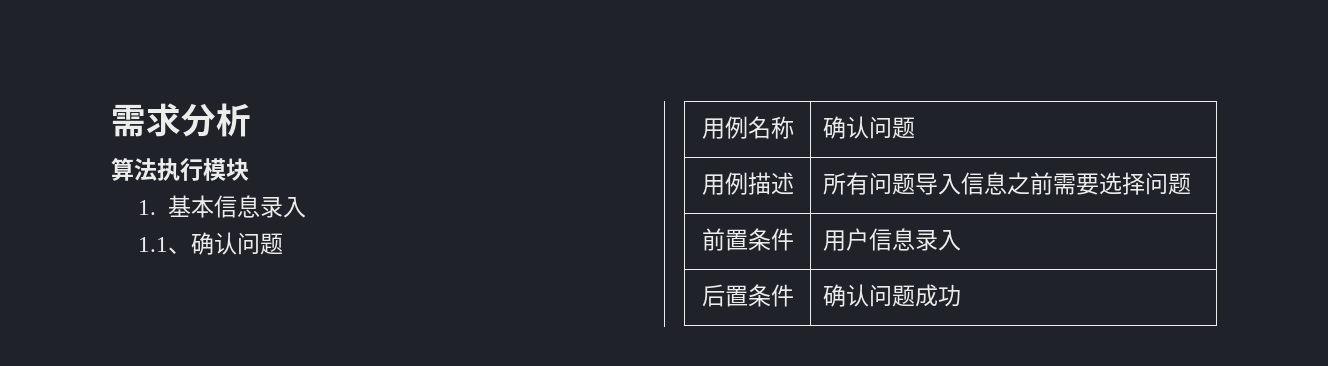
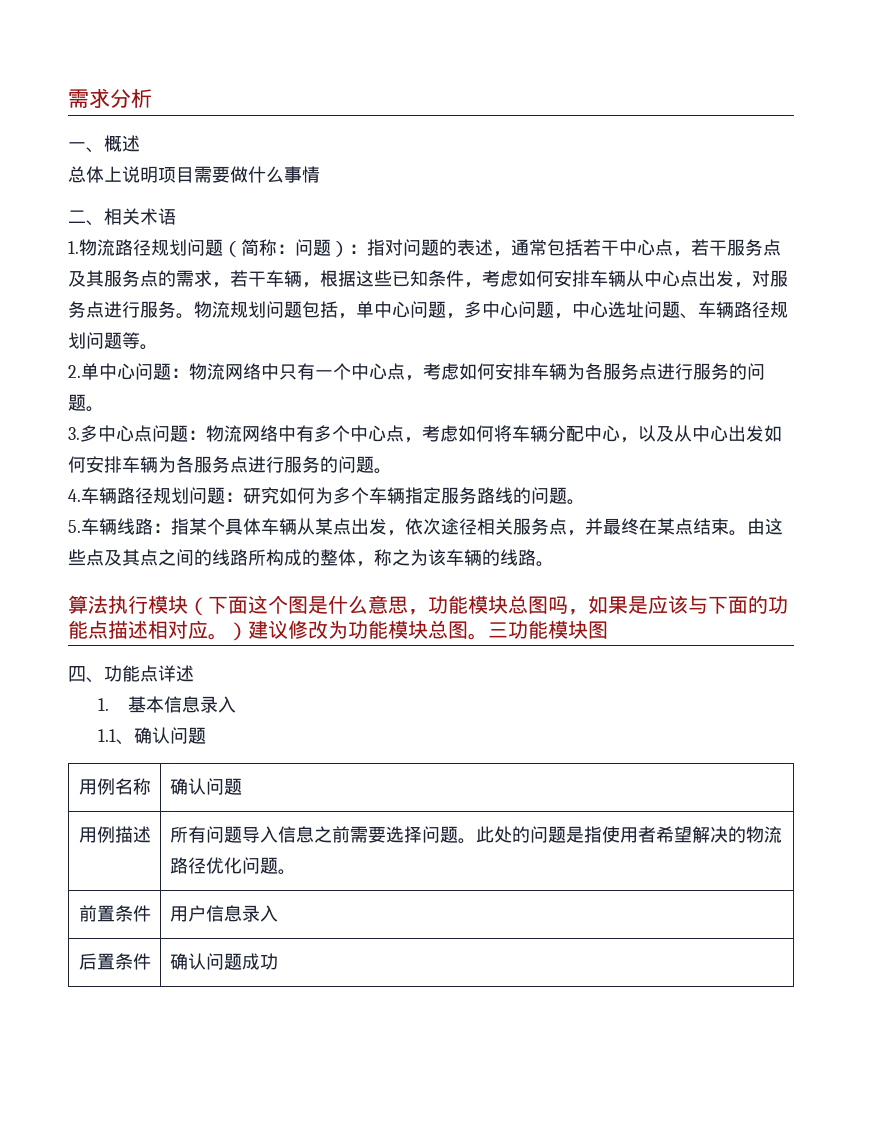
[111,158,249,181] 算法执行模块 -> [68,135,140,153] [68,166,320,183] [68,208,176,226] [68,239,781,257] [68,270,788,288] [68,301,788,319] [68,332,158,350] [68,363,765,381] [68,394,104,412] [68,425,782,443] [68,456,392,474] [68,487,585,505] [68,518,783,536] [68,549,554,567] [68,595,788,616] [68,620,608,641] [68,665,194,683] 一、概述 // 总体上说明项目需要做什么事情 // 二、相关术语 // 1.物流路径规划问题（简称：问题）：指对问题的表述，通常包括若干中心点，若干服务点及其服务点的需求，若干车辆，根据这些已知条件，考虑如何安排车辆从中心点出发，对服务点进行服务。物流规划问题包括，单中心问题，多中心问题，中心选址问题、车辆路径规划问题等。 // 2.单中心问题：物流网络中只有一个中心点，考虑如何安排车辆为各服务点进行服务的问题。 // 3.多中心点问题：物流网络中有多个中心点，考虑如何将车辆分配中心，以及从中心出发如何安排车辆为各服务点进行服务的问题。 // 4.车辆路径规划问题：研究如何为多个车辆指定服务路线的问题。 // 5.车辆线路：指某个具体车辆从某点出发，依次途径相关服务点，并最终在某点结束。由这些点及其点之间的线路所构成的整体，称之为该车辆的线路。 // 算法执行模块（下面这个图是什么意思，功能模块总图吗，如果是应该与下面的功能点描述相对应。）建议修改为功能模块总图。三功能模块图 // 四、功能点详述
(1191, 184) none -> [457,826,782,844] [169,857,296,875] 。此处的问题是指使用者希望解决的物流路径优化问题。

